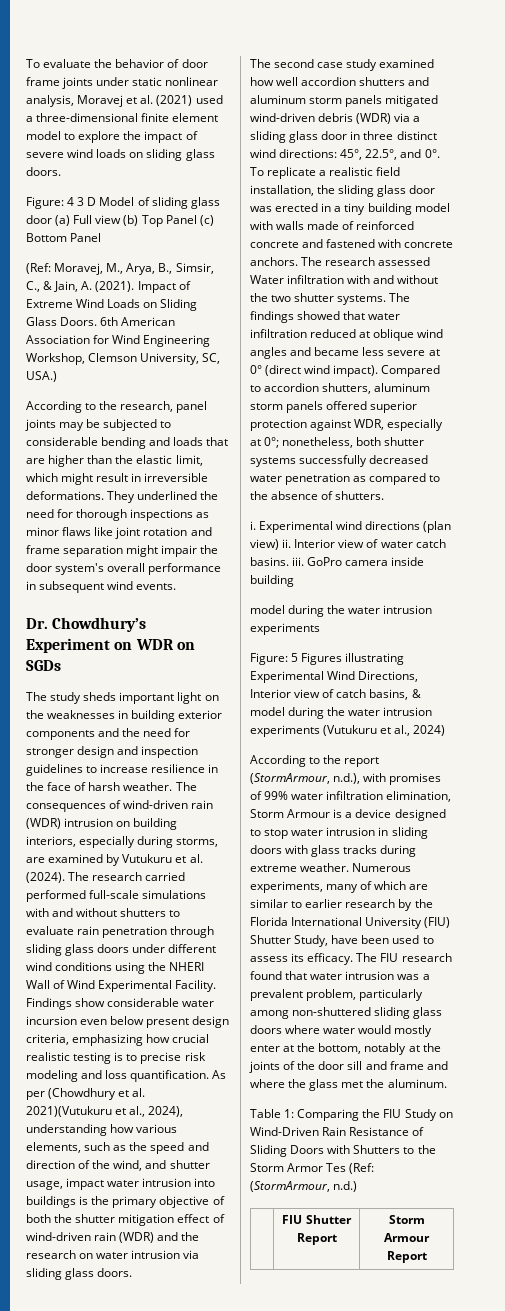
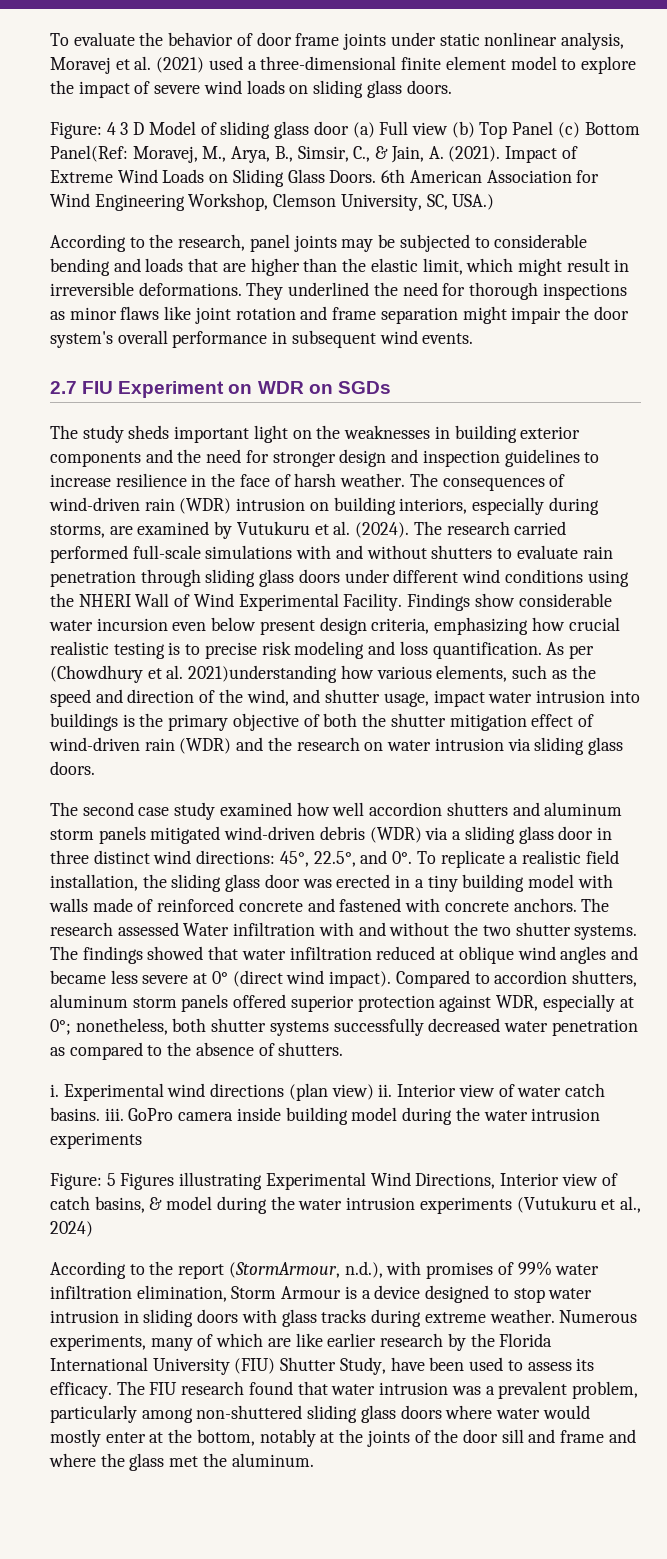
[70,233,102,242] [26,263,51,274] Panel // (Ref: -> [50,145,128,162] Panel(Ref:
[26,617,147,632] Dr. Chowdhury’s -> [50,381,114,394] 2.7 FIU
[26,1106,184,1117] [26,1124,107,1136] 2021)(Vutukuru et al., 2024), understanding -> [188,665,338,683] 2021)understanding
(294, 581) // -> (348, 1116) none
[250,899,303,908] similar to -> [295,1333,323,1347] like
[250,1109,453,1121] [250,1127,425,1136] [250,1145,436,1157] [250,1163,375,1174] [250,1181,358,1192] [282,1215,352,1224] [296,1233,337,1245] [388,1215,425,1224] [384,1233,430,1242] [386,1251,427,1263] // Table 1: Comparing the FIU Study on Wind-Driven Rain Resistance of Sliding Doors with Shutters to the Storm Armor Tes (Ref: (StormArmour, n.d.) // | FIU Shutter Report | Storm Armour Report -> (314, 1460) none

